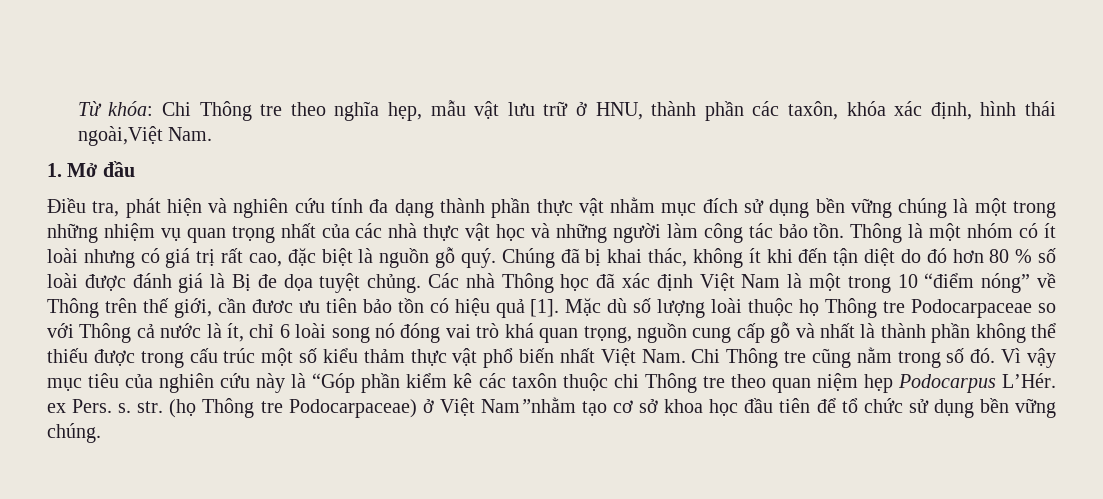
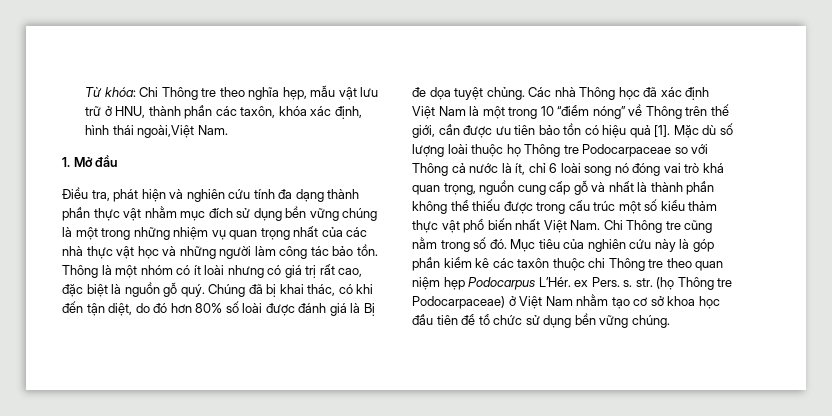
[692,248,761,268] không ít -> [338,284,353,294] có
[864,248,896,266] diệt -> [108,303,133,316] diệt,
[989,249,1033,263] 80 % -> [195,303,223,313] 80%
[251,299,293,313] đươc -> [463,125,493,138] được
[1001,348,1057,368] [47,378,82,391] Vì vậy mục -> [510,239,536,252] Mục
[312,373,356,393] “Góp -> [692,239,714,252] góp
[480,397,576,413] Nam”nhằm -> [545,294,609,306] Nam nhằm

